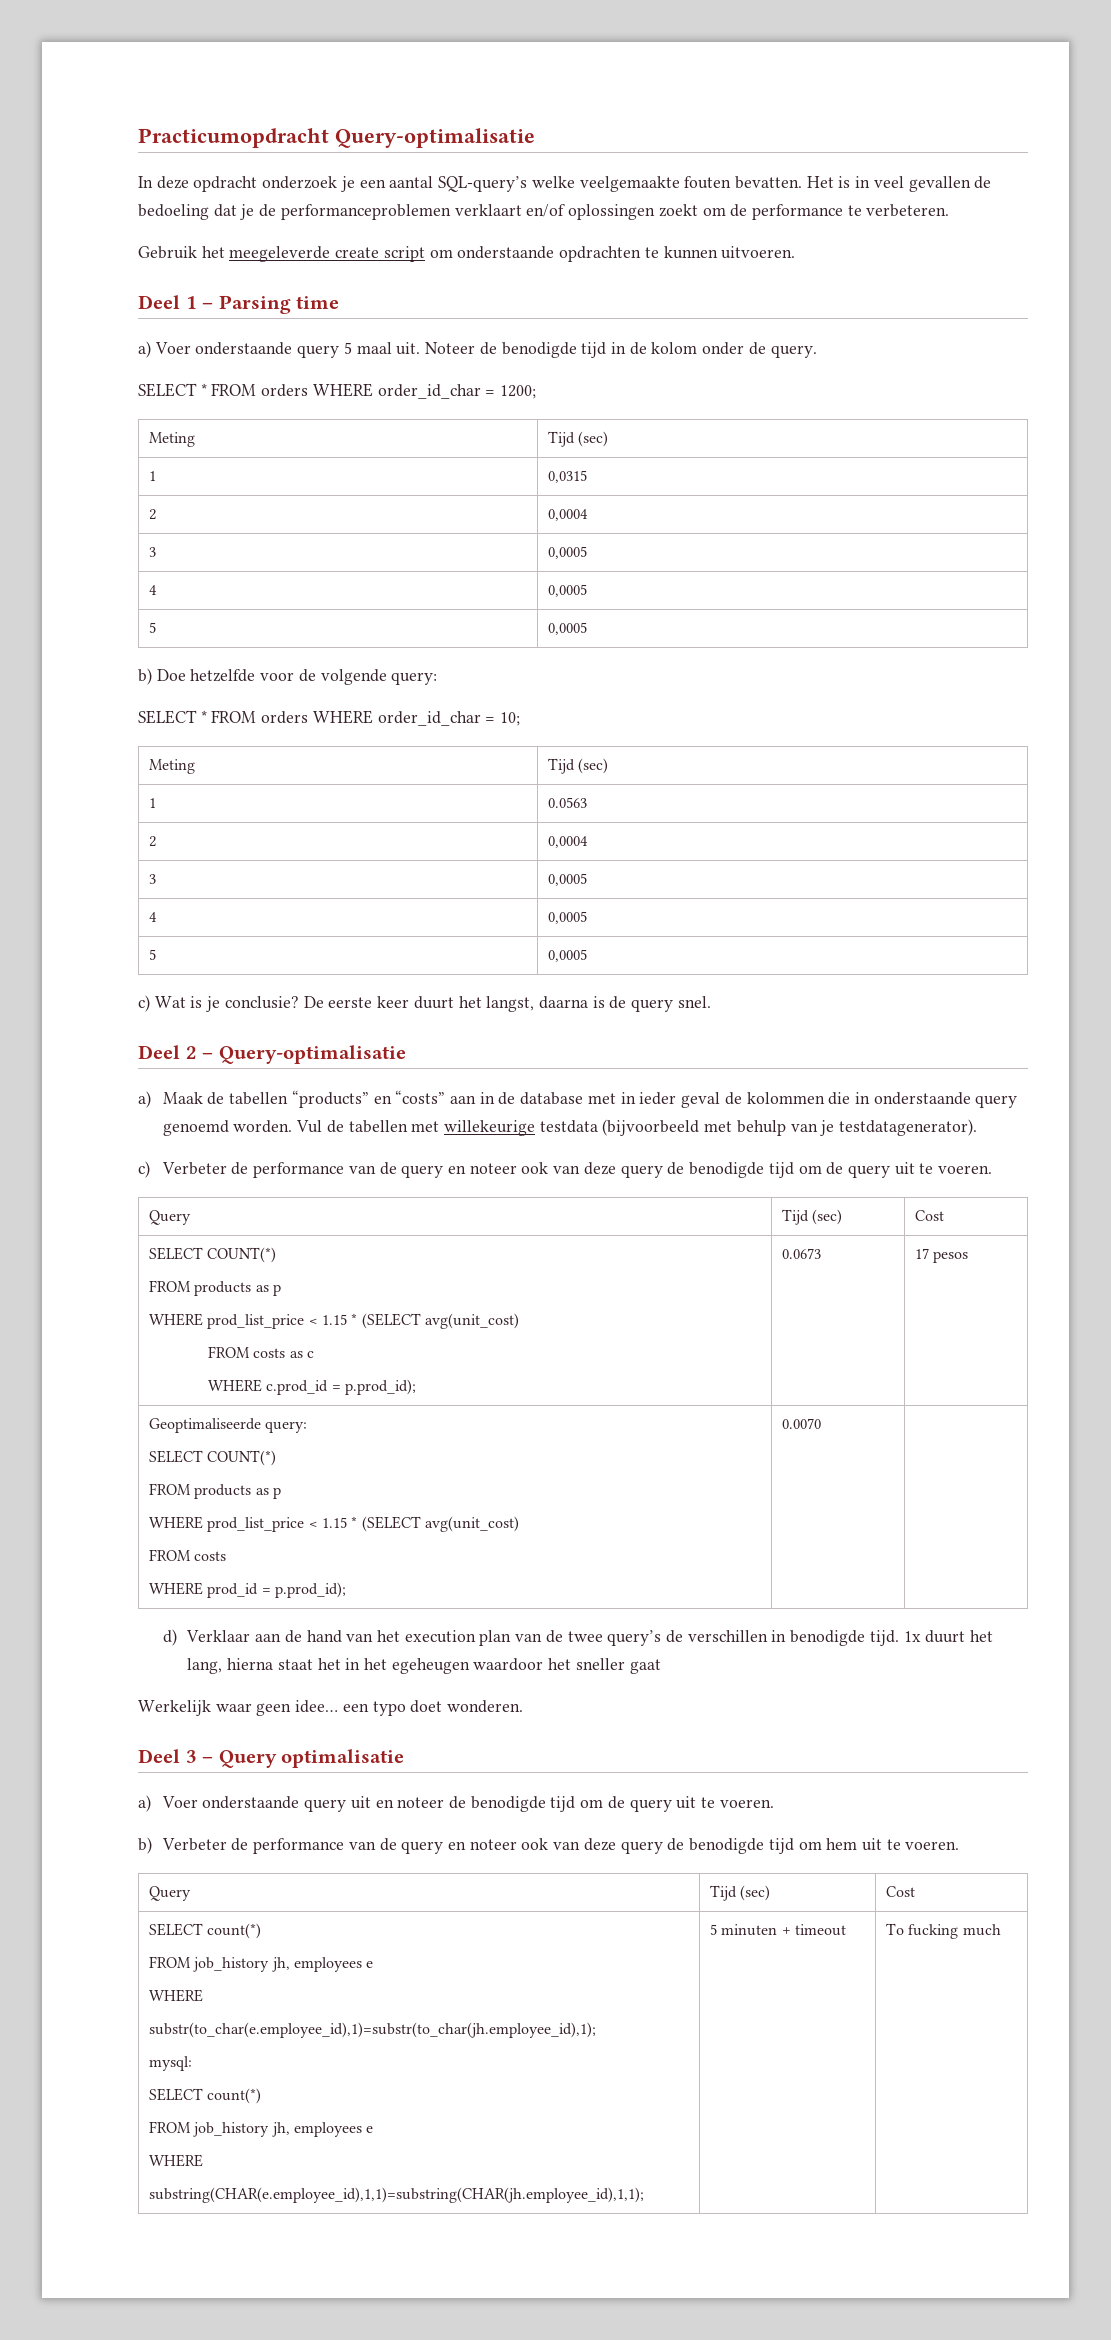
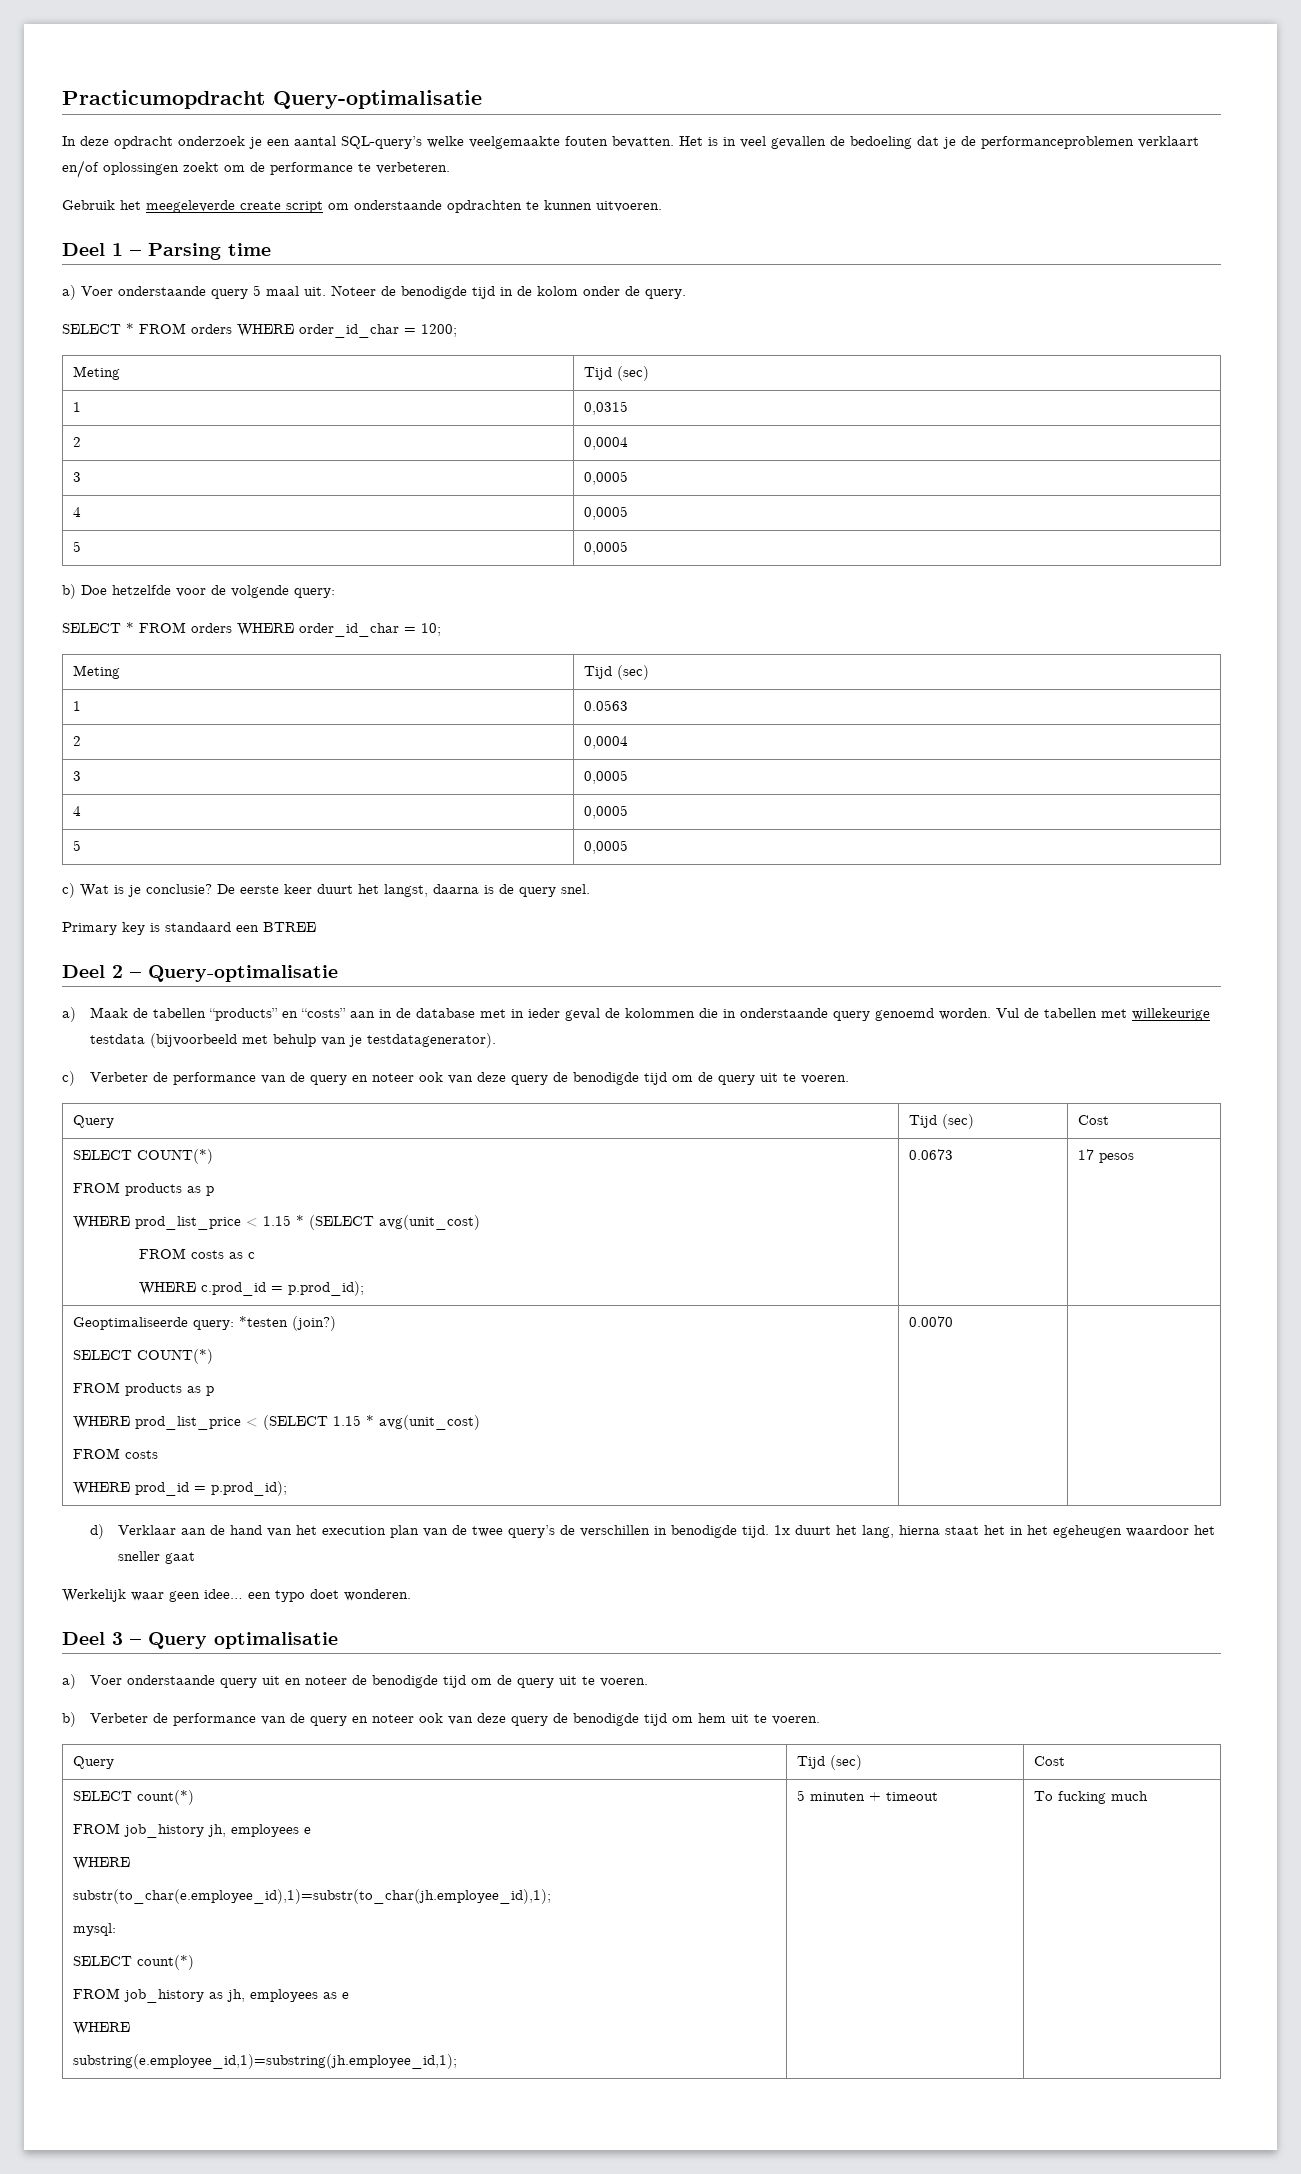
(711, 1002) none -> [62,922,316,935] // Primary key is standaard een BTREE
[148,1450,277,1466] [148,1483,281,1499] [148,1516,421,1532] // SELECT COUNT(*) // FROM products as p // WHERE prod_list_price < 1.15 * (SELECT -> [238,1316,336,1331] [72,1349,213,1364] [72,1382,214,1396] [72,1415,374,1430] *testen (join?) // SELECT COUNT(*) // FROM products as p // WHERE prod_list_price < (SELECT 1.15 *
[271,2122,374,2137] [148,2154,203,2167] [148,2187,644,2203] jh, employees e // WHERE // substring(CHAR(e.employee_id),1,1)=substring(CHAR(jh.employee_id),1,1); -> [208,1989,349,2002] [72,2022,130,2035] [72,2054,457,2069] as jh, employees as e // WHERE // substring(e.employee_id,1)=substring(jh.employee_id,1);

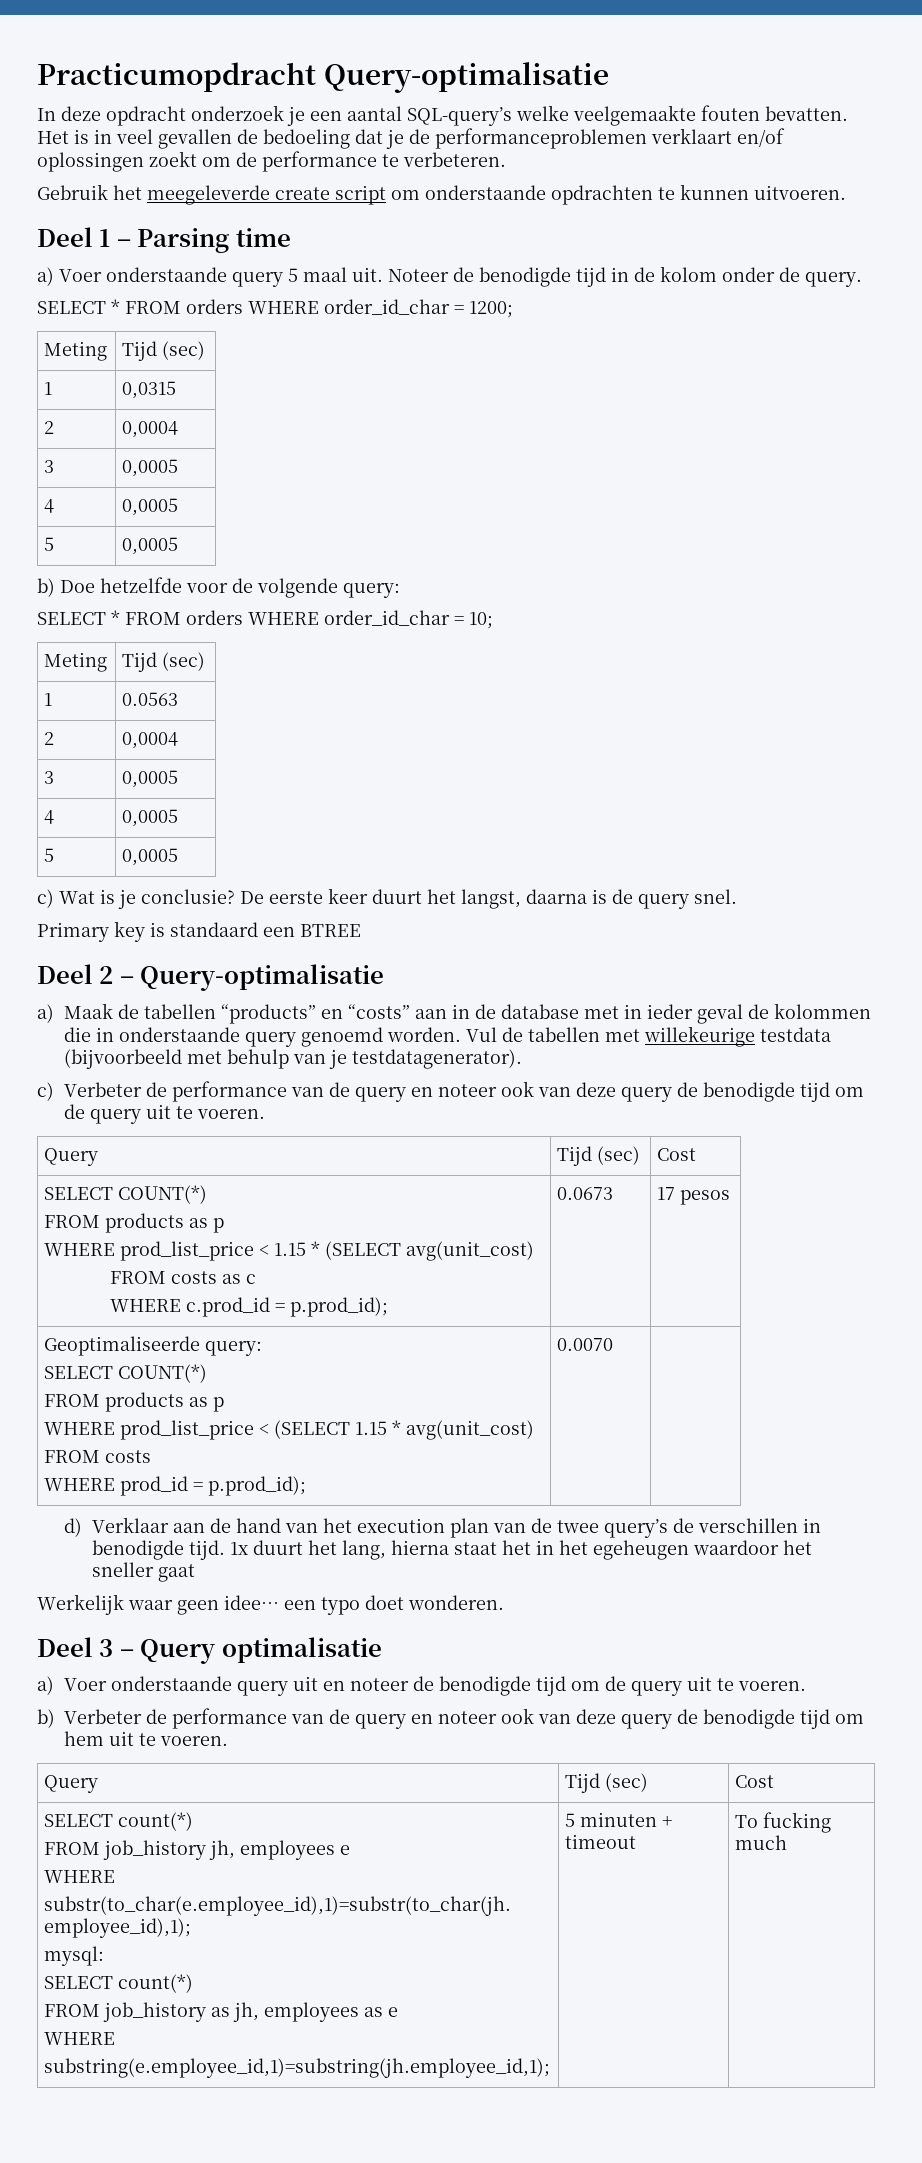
[238,1316,336,1331] *testen (join?) -> (263, 1348) none

